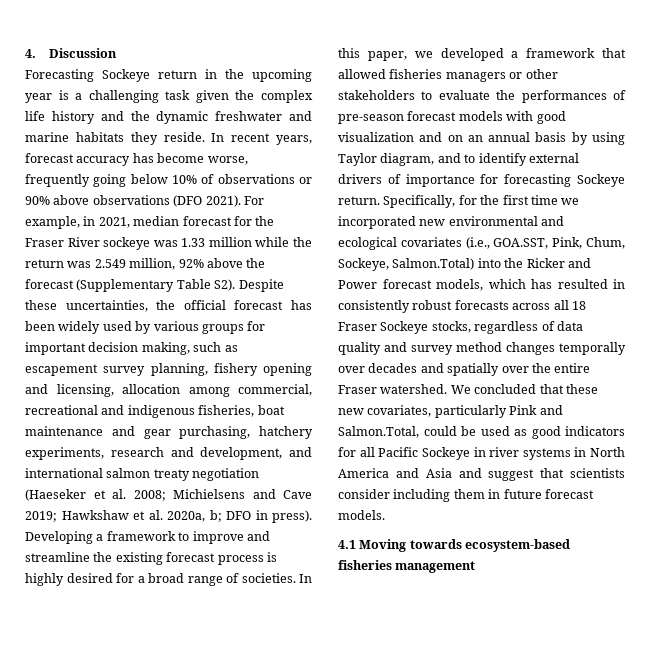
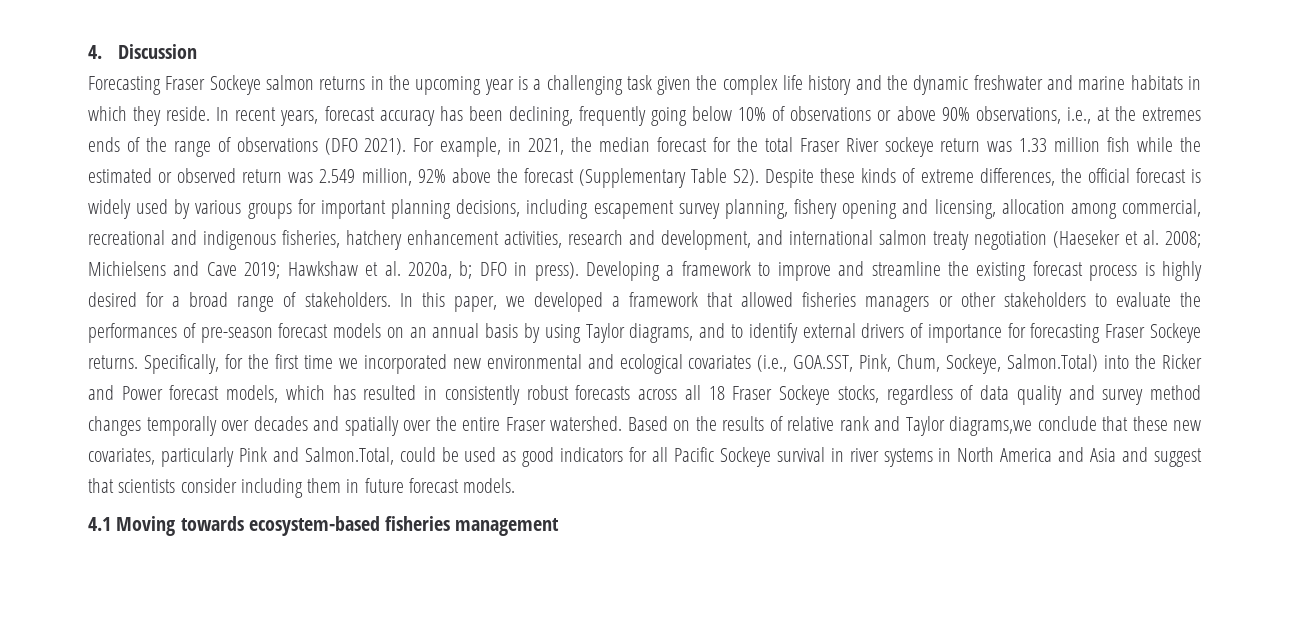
[102,69,197,82] Sockeye return -> [165,75,366,95] Fraser Sockeye salmon returns
(124, 137) none -> [1188,76,1202,90] [88,106,127,121] in which
[157,153,248,165] become worse, -> [468,106,573,126] been declining,
[25,195,90,205] 90% above -> [896,106,1202,124] [88,137,231,157] above 90% observations, i.e., at the extremes ends of the range of
(130, 222) none -> [571,137,593,152] the
(275, 221) none -> [764,137,793,152] total
(151, 243) none -> [940,138,981,152] return
(252, 242) none -> [1107,137,1131,152] fish
(312, 242) none -> [88,168,237,183] estimated or observed
[65,300,148,312] uncertainties, -> [861,168,1055,186] kinds of extreme differences,
[291,300,312,310] [25,321,55,331] has been -> [1191,169,1202,183] is
[88,342,238,355] decision making, such as -> [391,199,589,219] planning decisions, including
[257,405,285,415] [25,426,313,439] [25,447,104,460] boat maintenance and gear purchasing, hatchery experiments, -> [346,230,562,250] hatchery enhancement activities,
[241,573,296,583] societies. -> [304,292,391,307] stakeholders.
[506,111,566,124] [338,132,443,142] with good visualization and -> (382, 330) none
[380,153,435,166] diagram, -> [629,323,694,343] diagrams,
[577,174,625,187] [338,196,380,205] Sockeye return. -> [1105,323,1201,343] [88,355,138,369] Fraser Sockeye returns.
[450,384,537,394] We concluded -> [627,416,1097,436] Based on the results of relative rank and Taylor diagrams,we conclude
(470, 453) none -> [776,447,825,462] survival

